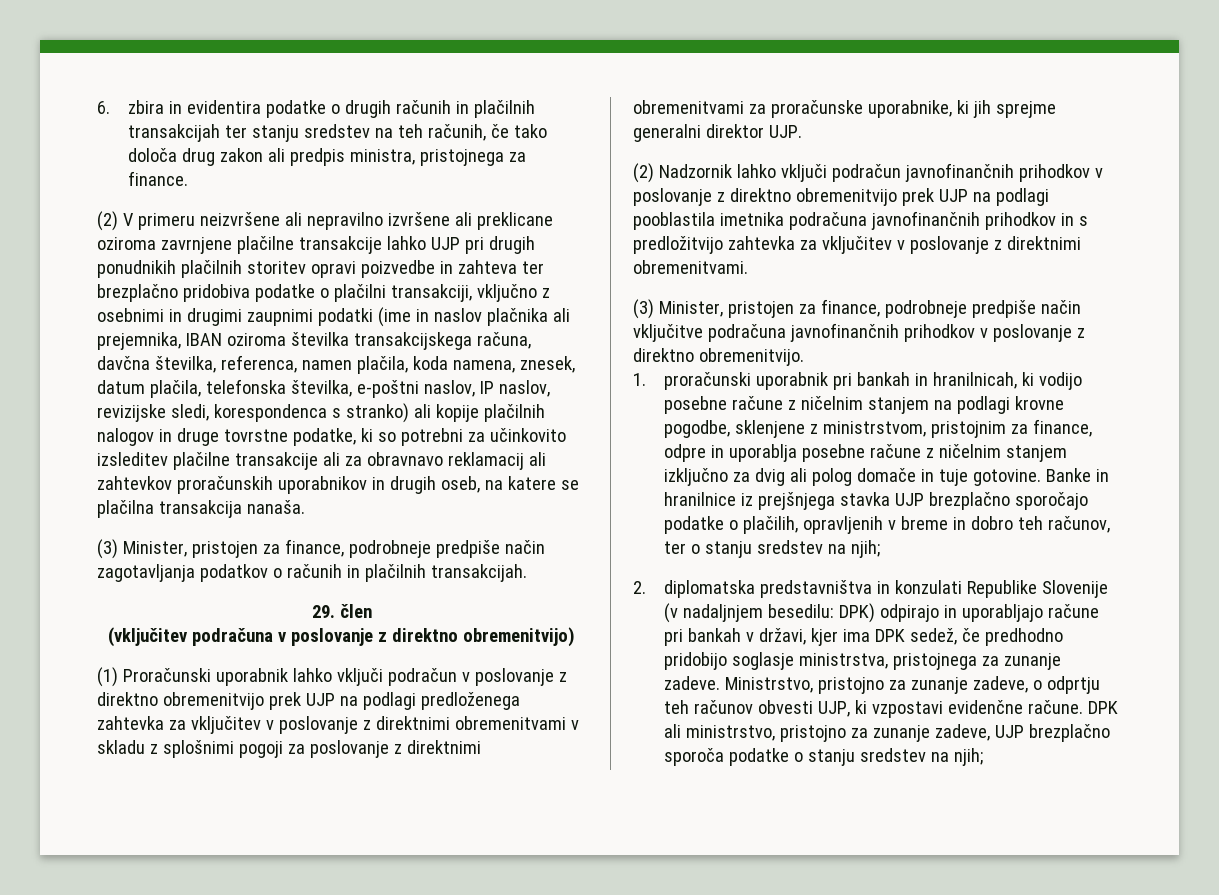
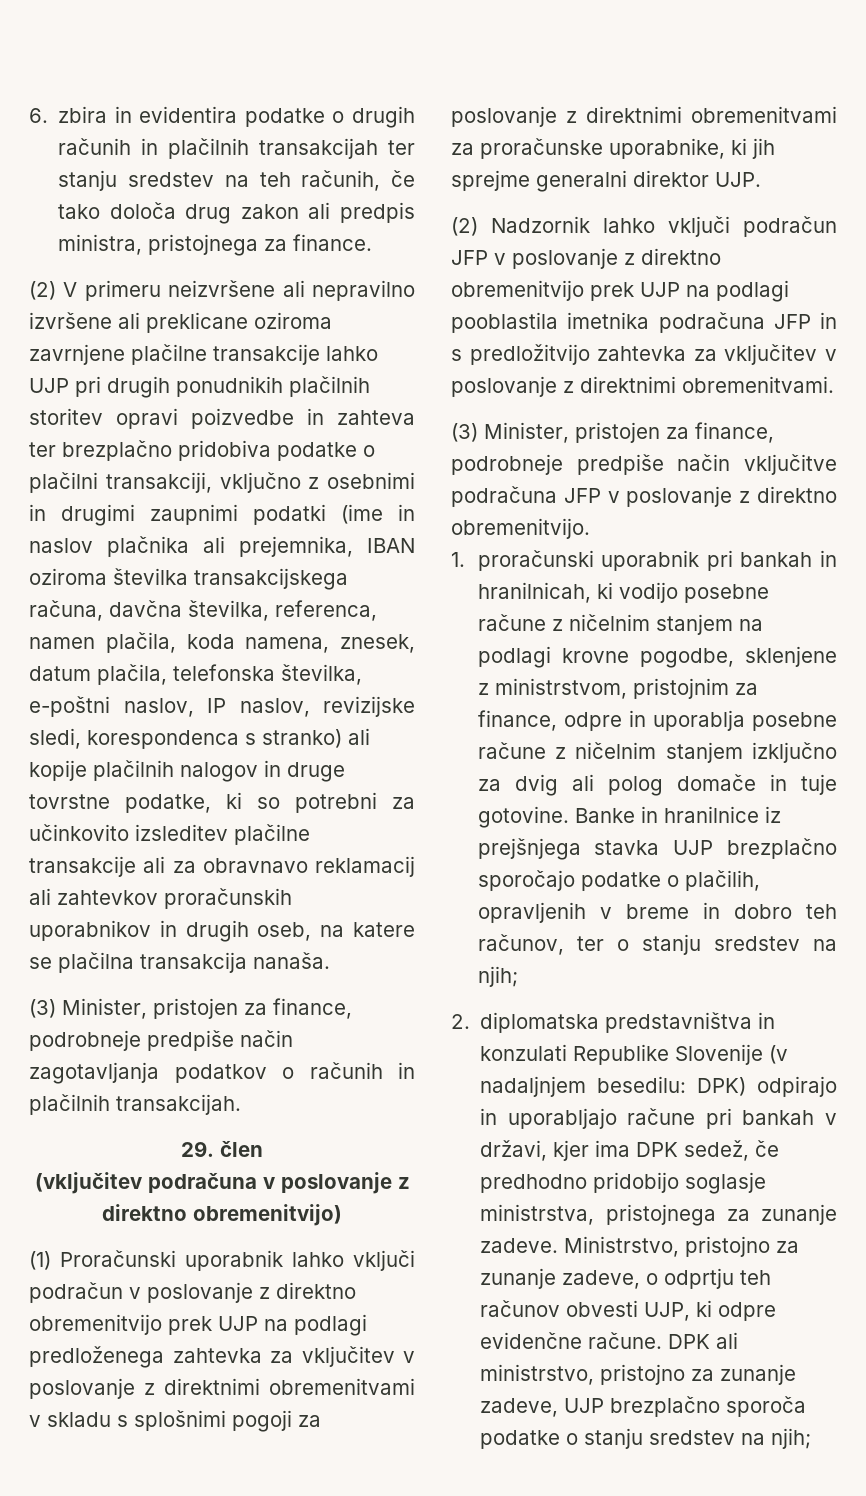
[149,744,158,754] z -> [117,1415,128,1427] s
[904,163,1090,182] javnofinančnih prihodkov -> [451,250,488,265] JFP
[870,211,1056,230] javnofinančnih prihodkov -> [773,314,811,329] JFP
[789,323,975,342] javnofinančnih prihodkov -> [563,488,601,503] JFP
[872,701,944,718] vzpostavi -> [718,1302,777,1321] odpre

